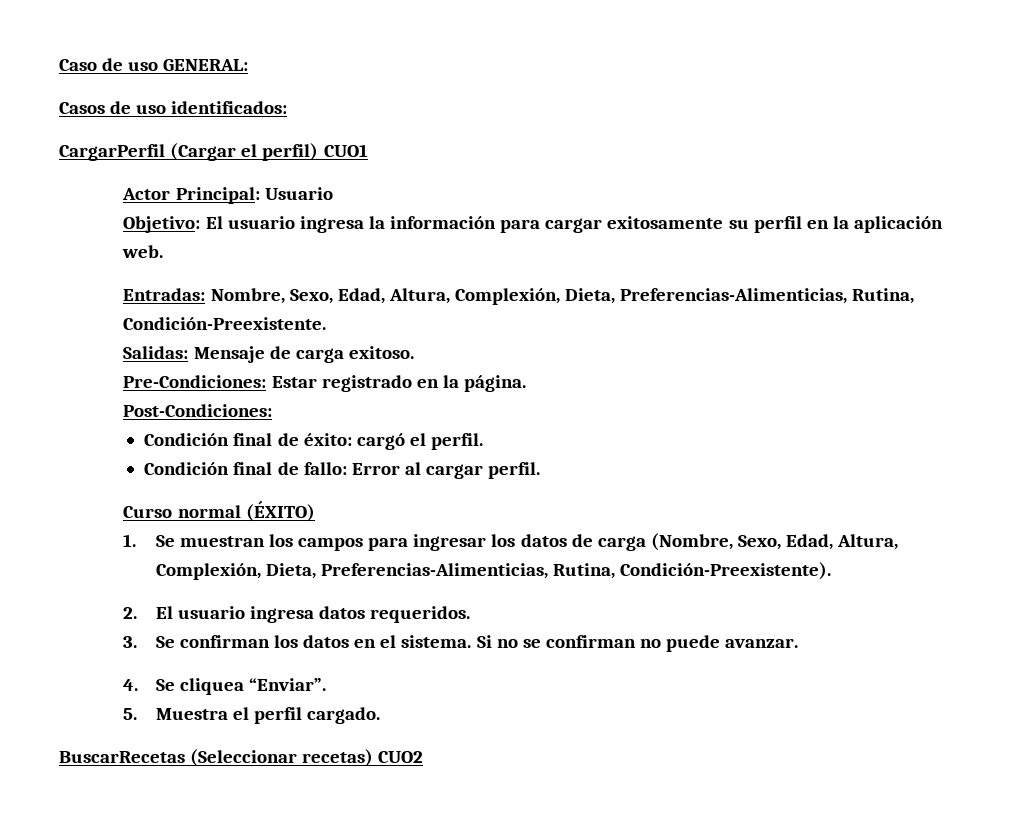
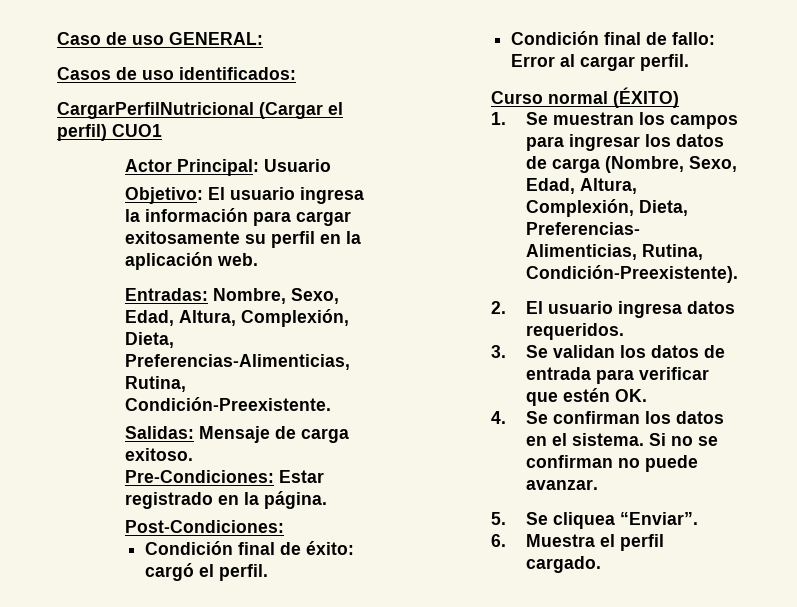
[59,144,165,161] CargarPerfil -> [57,102,254,119] CargarPerfilNutricional
(175, 642) none -> [552,345,725,358] [525,367,709,384] [525,388,647,406] [491,411,548,424] validan los datos de entrada para verificar que estén OK. // 4. Se
[123,679,139,691] 4. -> [491,512,507,525] 5.
[123,708,138,720] 5. -> [491,534,507,547] 6.
[59,749,424,767] // BuscarRecetas (Seleccionar recetas) CUO2 -> (601, 564) none

